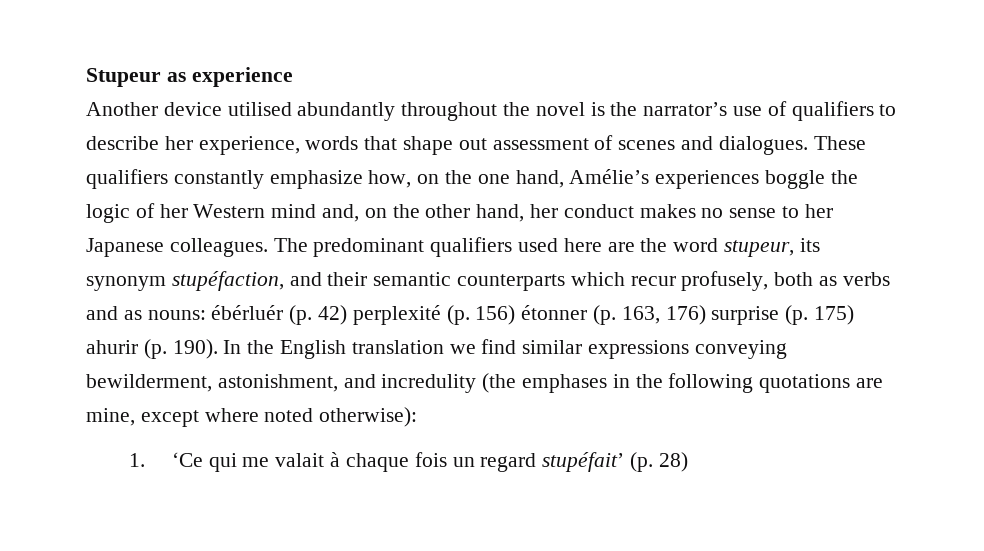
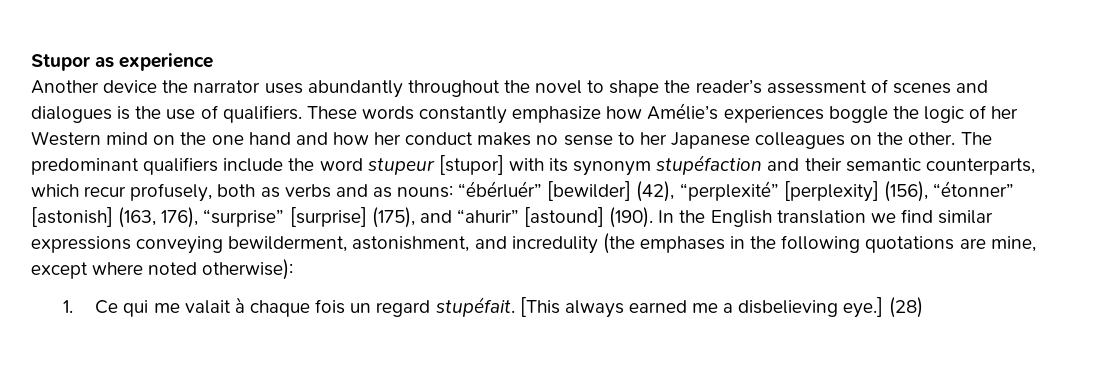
[86,68,161,87] Stupeur -> [31,54,90,71] Stupor
[227,102,292,116] utilised -> [162,80,303,94] the narrator uses
[590,101,897,121] [86,135,866,155] [86,169,564,189] is the narrator’s use of qualifiers to describe her experience, words that shape out assessment of scenes and dialogues. These qualifiers constantly emphasize how, on the one hand, -> [587,79,989,97] [31,105,643,124] to shape the reader’s assessment of scenes and dialogues is the use of qualifiers. These words constantly emphasize how
[322,204,525,222] and, on the other hand, -> [153,132,369,145] on the one hand and how
[169,237,795,257] colleagues. The predominant qualifiers used here are the word stupeur, -> [755,132,992,149] [31,155,544,175] colleagues on the other. The predominant qualifiers include the word stupeur [stupor] with
[171,271,284,291] stupéfaction, -> [656,155,763,175] stupéfaction
[457,274,566,291] counterparts -> [925,158,1035,175] counterparts,
[211,305,855,325] [86,339,218,359] ébérluér (p. 42) perplexité (p. 156) étonner (p. 163, 176) surprise (p. 175) ahurir (p. 190). -> [458,181,1014,202] [31,207,654,228] “ébérluér” [bewilder] (42), “perplexité” [perplexity] (156), “étonner” [astonish] (163, 176), “surprise” [surprise] (175), and “ahurir” [astound] (190).
[171,452,203,467] ‘Ce -> [95,300,119,314] Ce
[542,452,688,472] stupéfait’ (p. 28) -> [435,297,923,318] stupéfait. [This always earned me a disbelieving eye.] (28)

